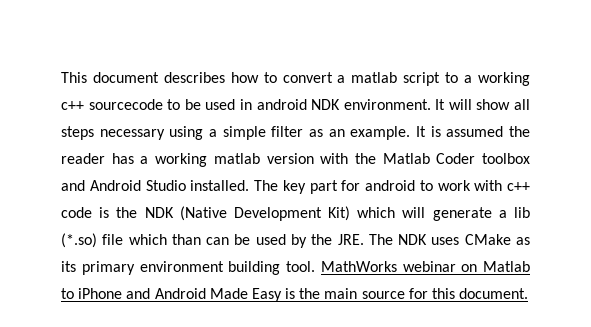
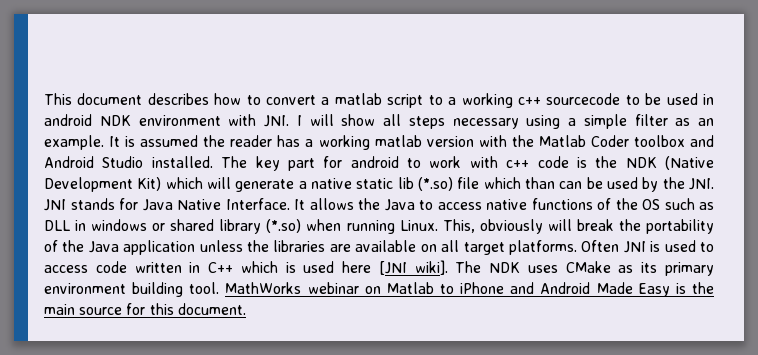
[343,99,446,110] environment. It -> [138,114,302,127] environment with JNI. I
(507, 214) none -> [311,178,394,189] native static
[337,234,364,245] JRE. -> [689,178,715,190] [44,198,714,211] [44,219,715,234] [44,240,714,255] [44,260,448,275] JNI. JNI stands for Java Native Interface. It allows the Java to access native functions of the OS such as DLL in windows or shared library (*.so) when running Linux. This, obviously will break the portability of the Java application unless the libraries are available on all target platforms. Often JNI is used to access code written in C++ which is used here [JNI wiki].

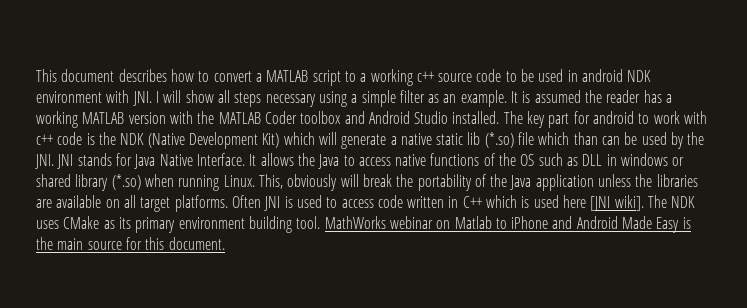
[334,93,382,105] matlab -> [266,70,309,82] MATLAB
[546,93,621,105] sourcecode -> [438,69,502,82] source code
[374,135,422,147] matlab -> [82,112,125,124] MATLAB
[538,135,586,147] Matlab -> [218,112,261,124] MATLAB

